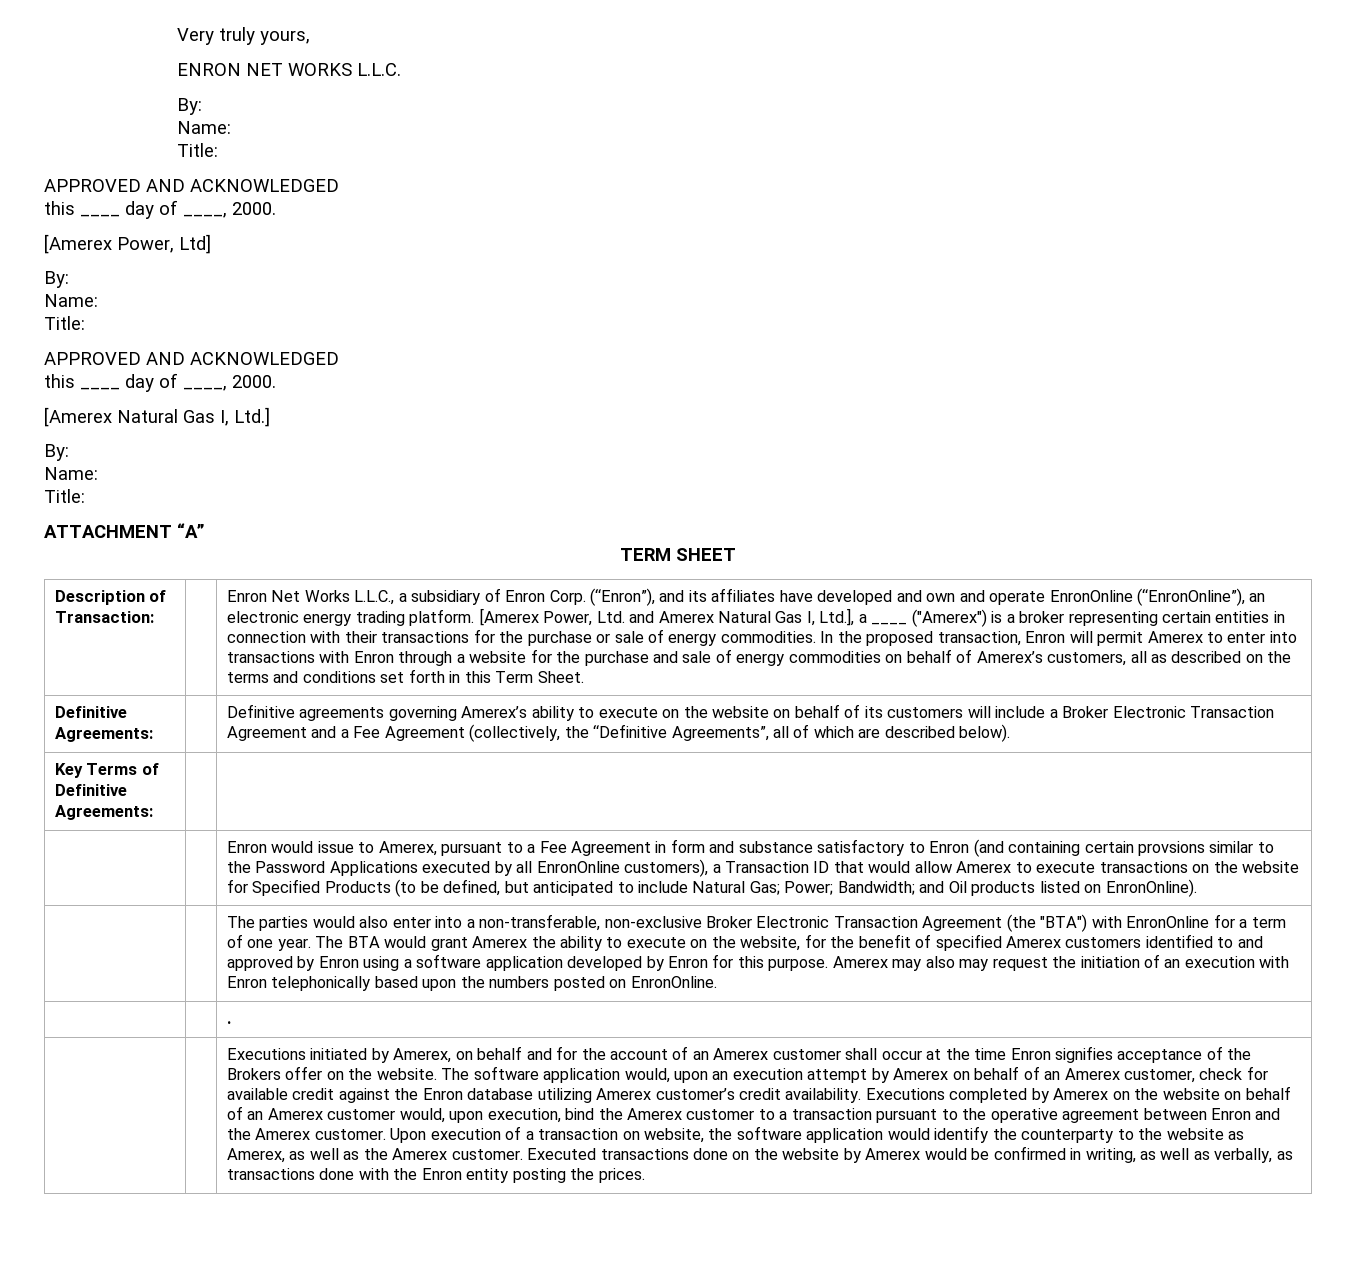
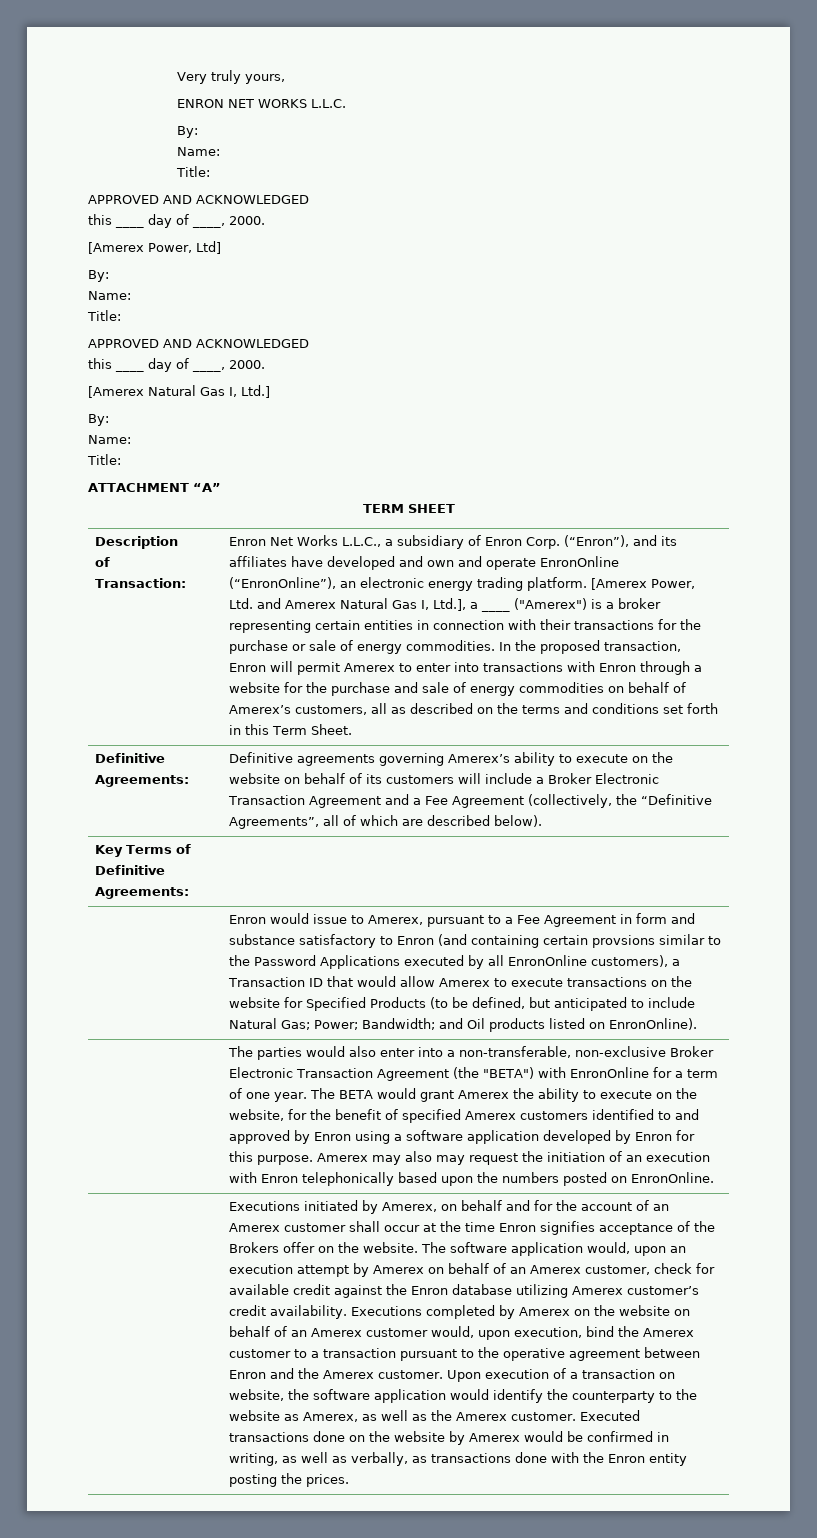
[1040,914,1088,932] "BTA") -> [483,1067,535,1079] "BETA")
[347,936,380,948] BTA -> [339,1090,374,1099] BETA
[226,1021,231,1024] // | | . -> (715, 1177) none

